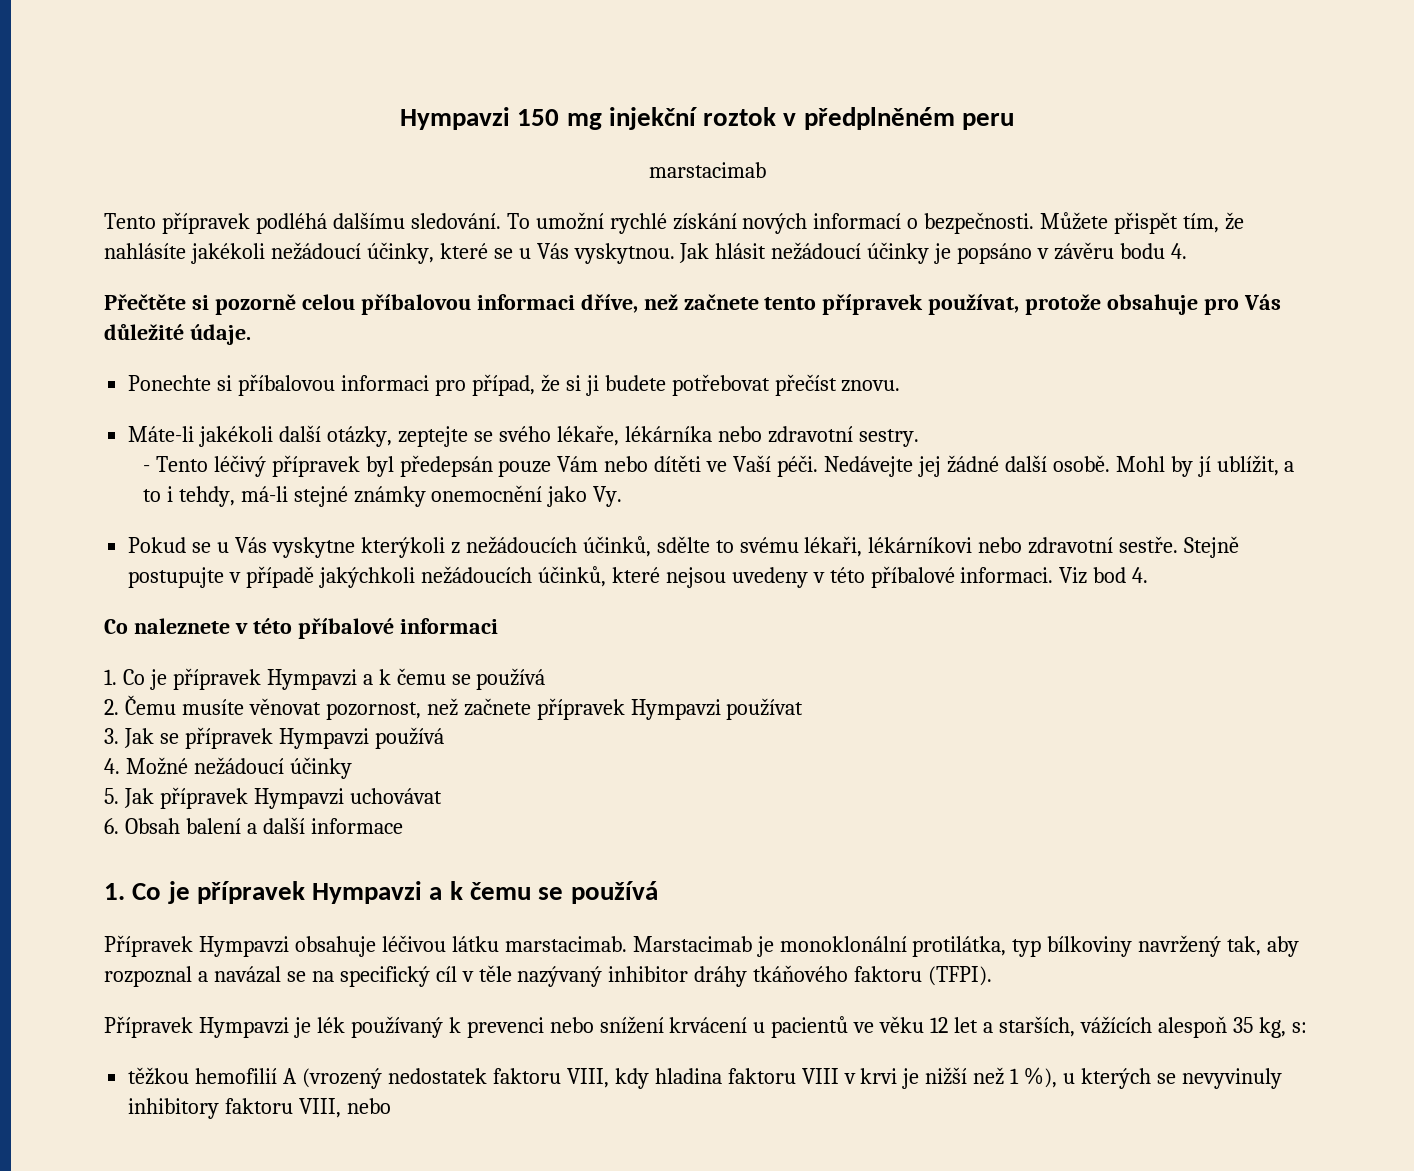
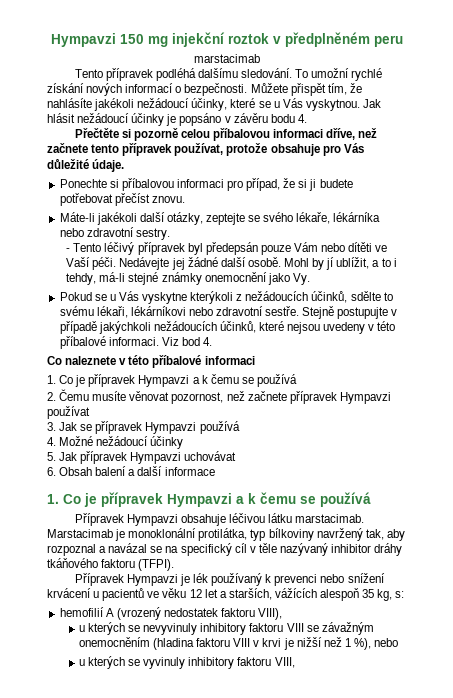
[128,1067,190,1085] těžkou -> (405, 594) none
[566,1068,722,1089] VIII, kdy hladina -> [258,608,283,620] [78,622,374,635] [78,637,195,650] VIII), // u kterých se nevyvinuly inhibitory faktoru VIII se závažným onemocněním (hladina
[1063,1068,1282,1089] u kterých se nevyvinuly -> [374,638,399,647] [78,656,186,669] nebo // u kterých se vyvinuly
[347,1098,392,1114] nebo -> (295, 662) none

